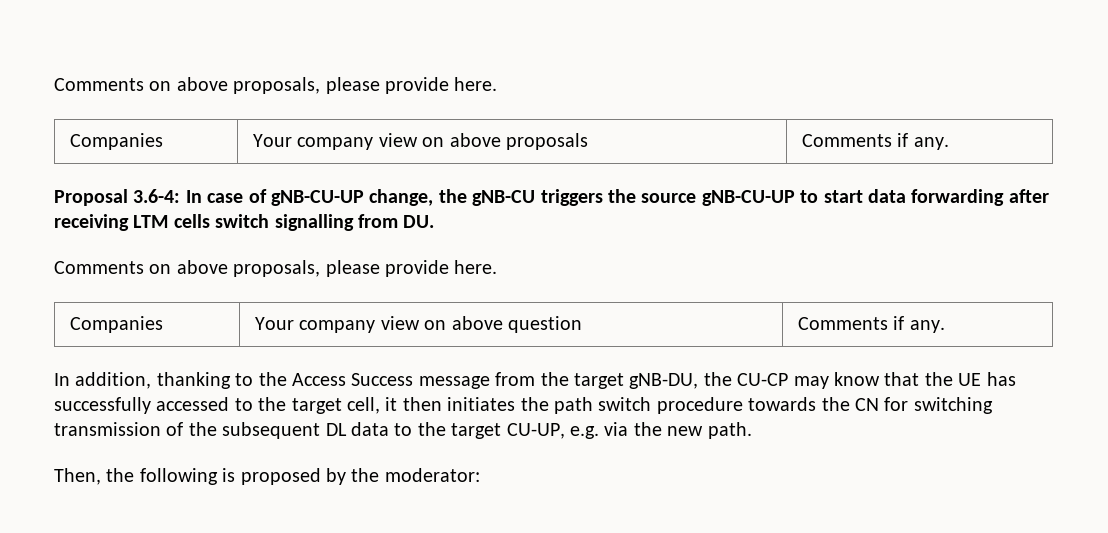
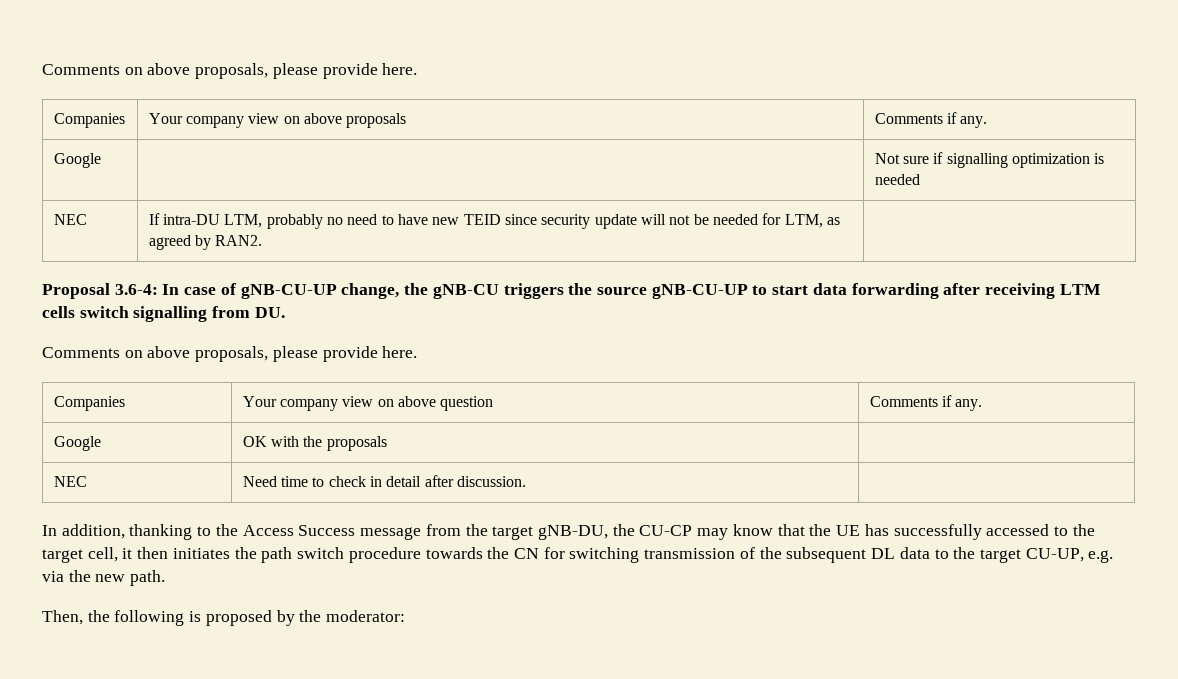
(949, 143) none -> [53,153,101,168] [874,152,1105,168] [874,174,920,185] [53,214,87,225] [148,213,840,229] [148,235,263,250] // Google | | Not sure if signalling optimization is needed // NEC | If intra-DU LTM, probably no need to have new TEID since security update will not be needed for LTM, as agreed by RAN2. |
(945, 326) none -> [53,436,101,451] [242,436,387,451] [53,476,87,487] [242,475,527,487] // Google | OK with the proposals | // NEC | Need time to check in detail after discussion. |

